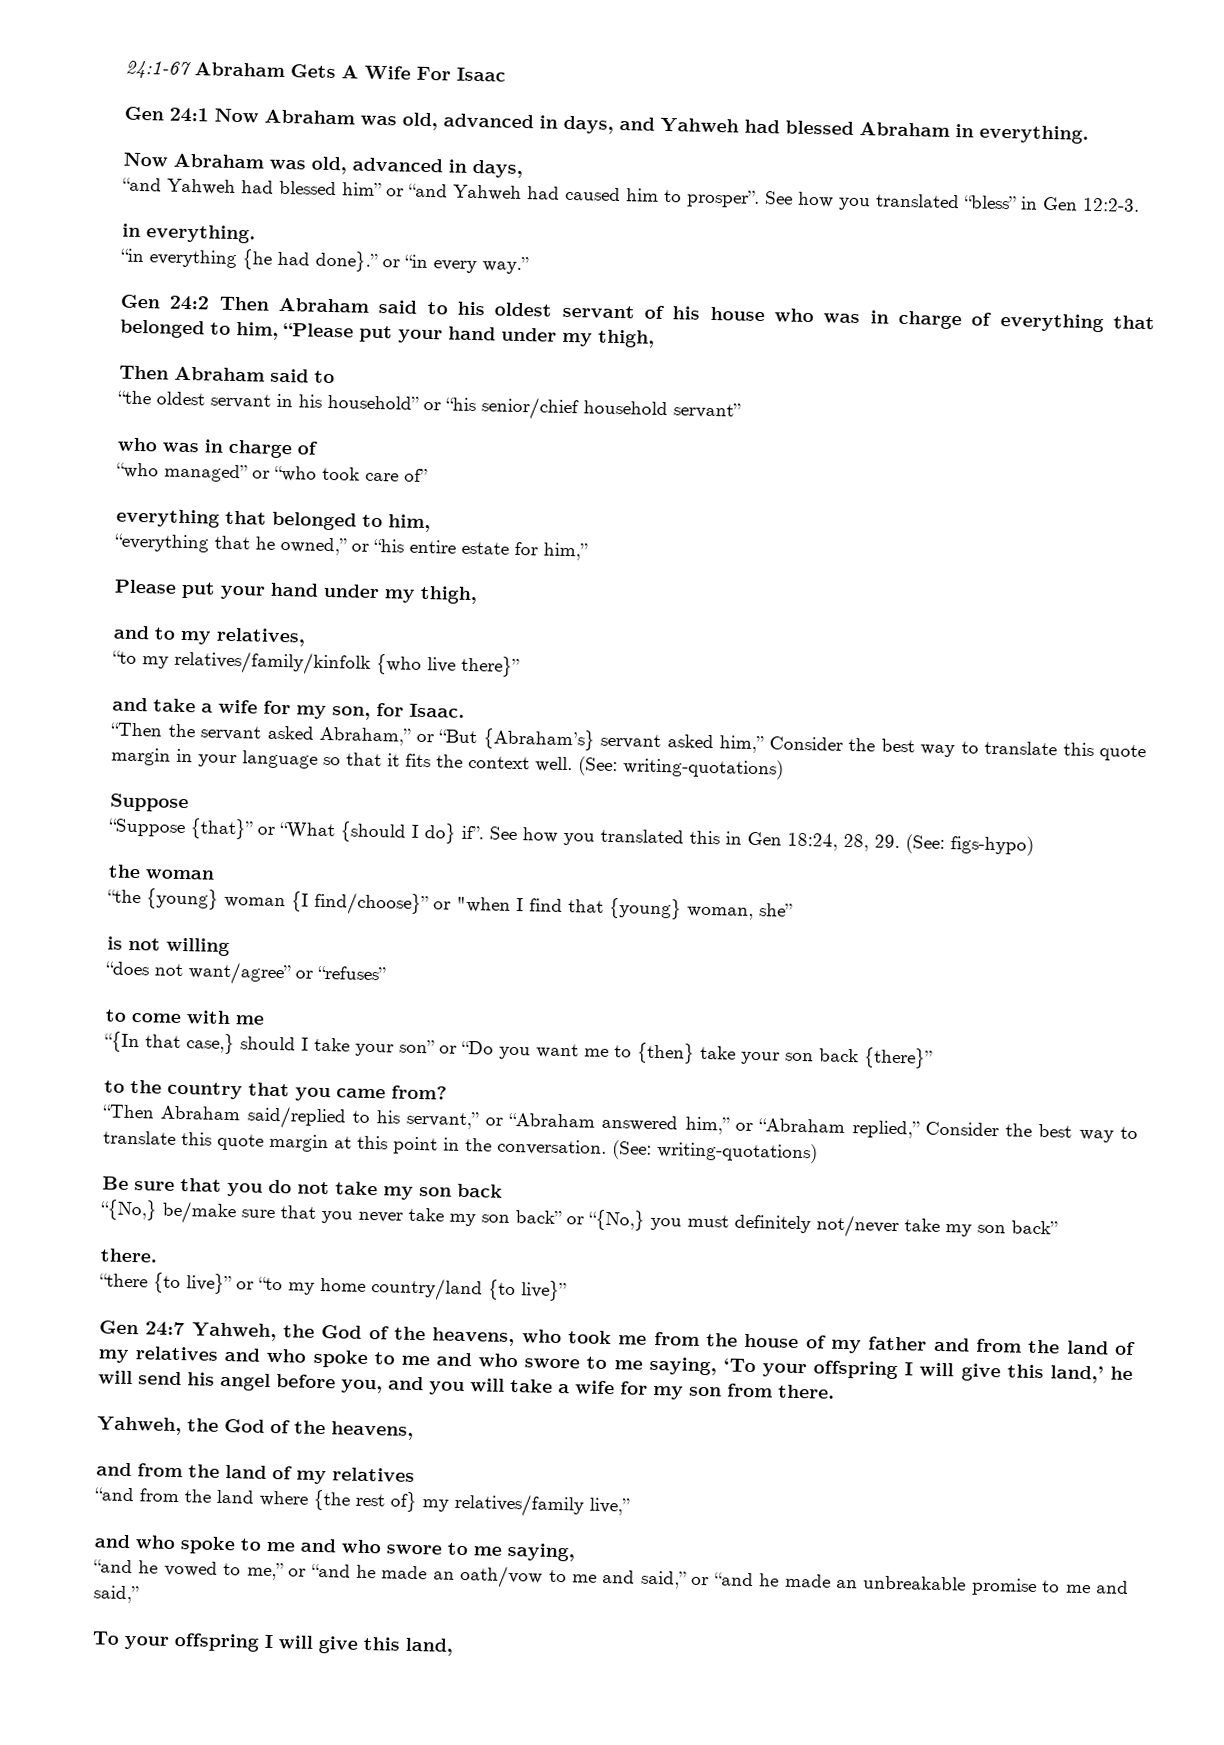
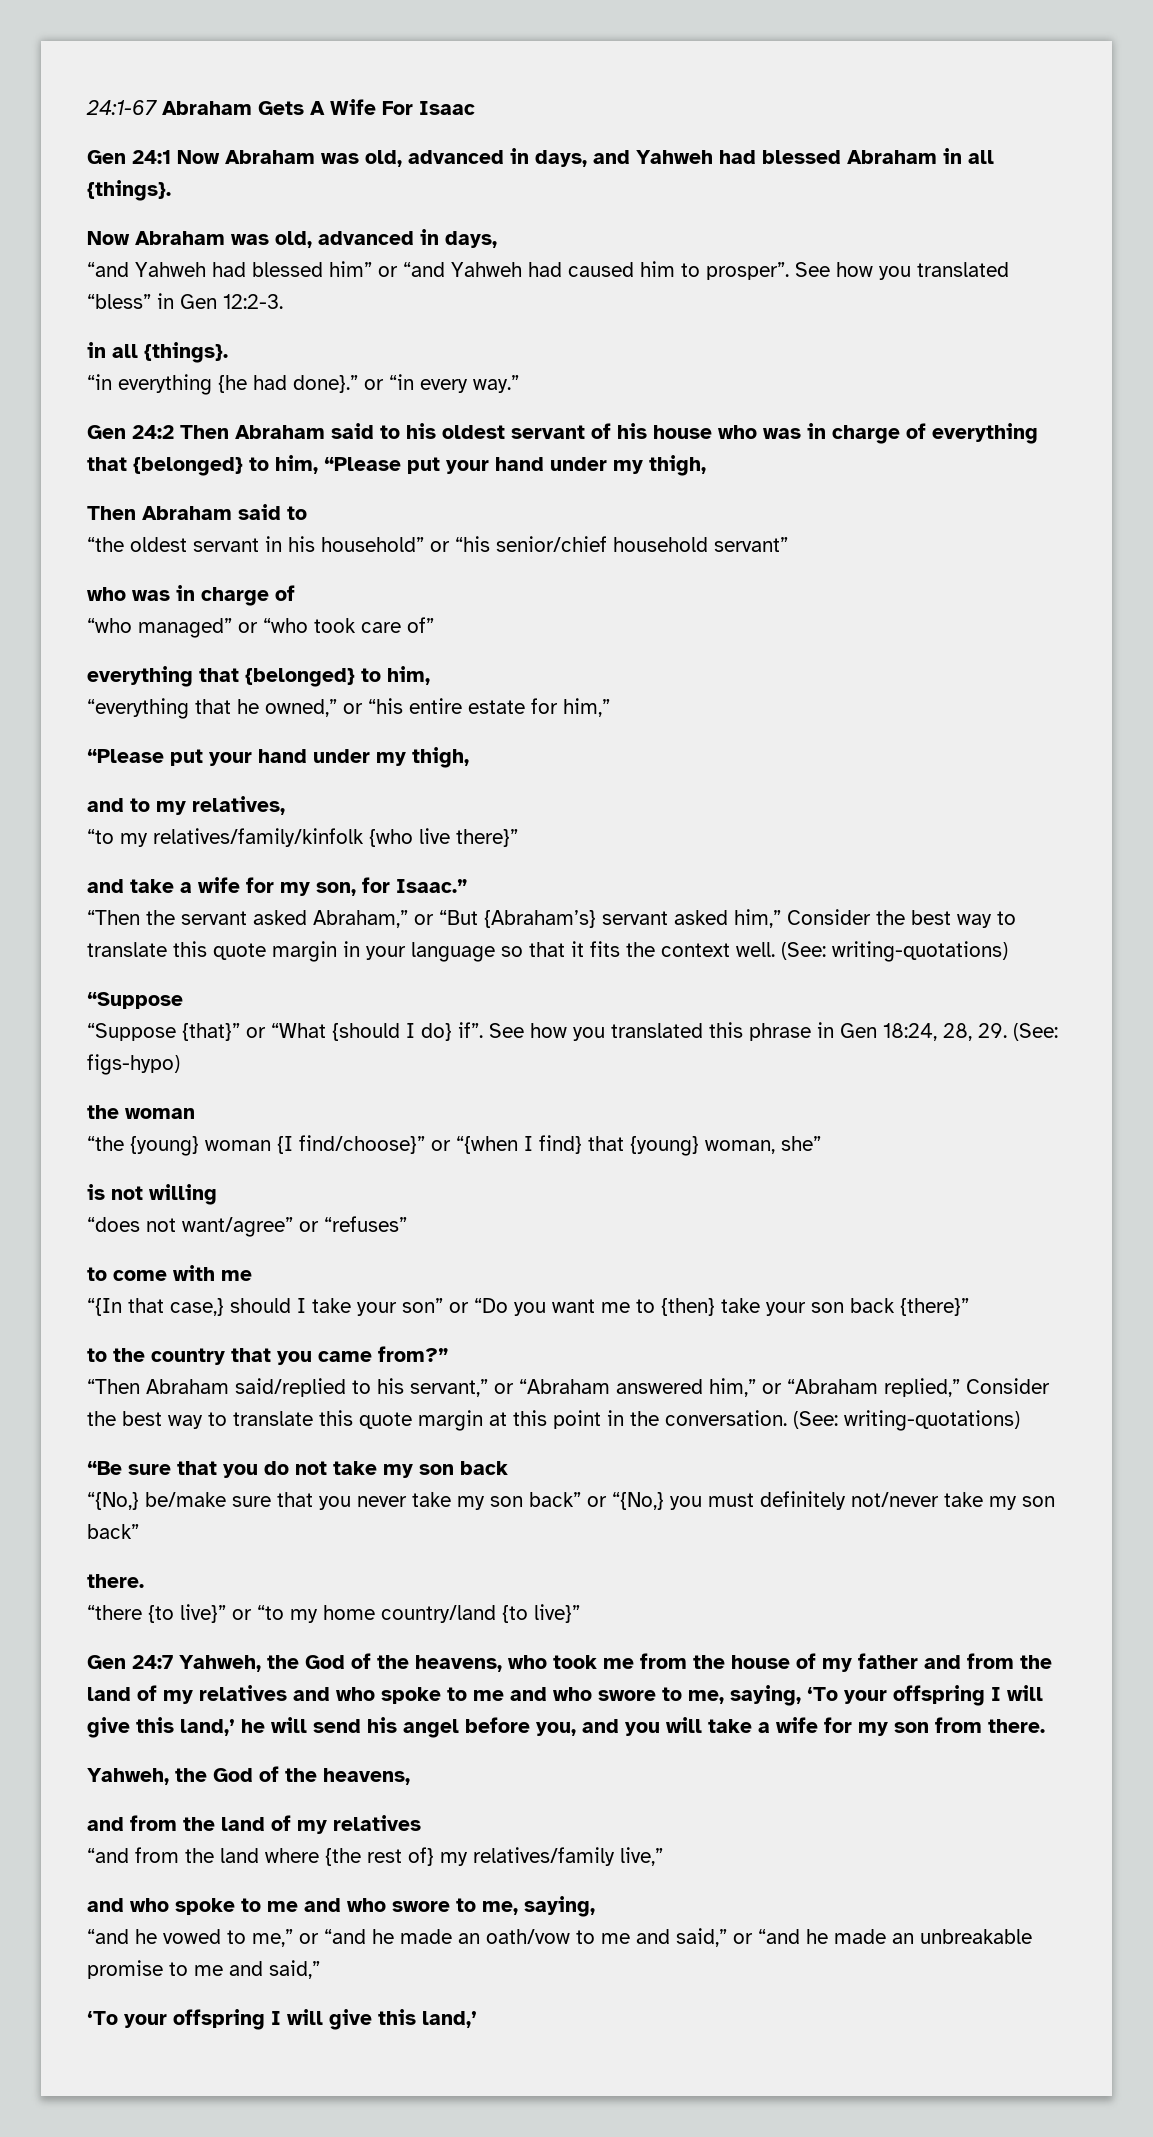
[979,124,1089,144] everything. -> [968,150,994,164] [87,180,171,201] all {things}.
[146,224,256,244] everything. -> [112,342,228,363] all {things}.
[120,319,205,339] belonged -> [133,457,243,476] {belonged}
[272,511,357,531] belonged -> [245,668,355,687] {belonged}
[114,579,177,594] Please -> [87,749,164,763] “Please
[409,703,465,718] Isaac. -> [396,879,467,893] Isaac.”
[110,793,189,813] Suppose -> [87,992,183,1009] “Suppose
(720, 837) none -> [749,1023,811,1041] phrase
[456,896,563,913] "when I find -> [456,1135,582,1154] “{when I find}
[391,1085,447,1100] from? -> [378,1346,448,1362] from?”
[102,1176,129,1190] Be -> [87,1461,122,1475] “Be
[613,1360,643,1370] me -> [688,1690,724,1704] me,
[473,1546,502,1556] me -> [482,1901,518,1915] me,
[92,1631,453,1656] To your offspring I will give this land, -> [87,2009,477,2030] ‘To your offspring I will give this land,’

